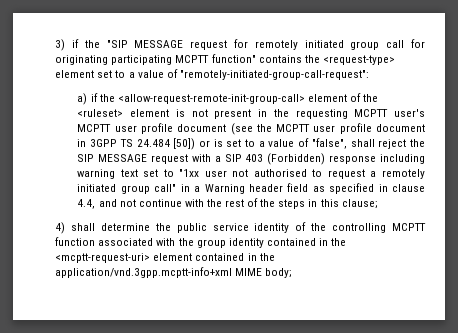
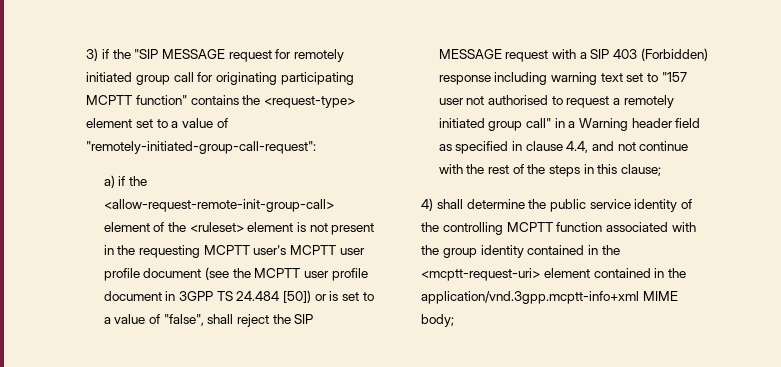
[179,169,200,177] "1xx -> [661,72,687,82] "157

